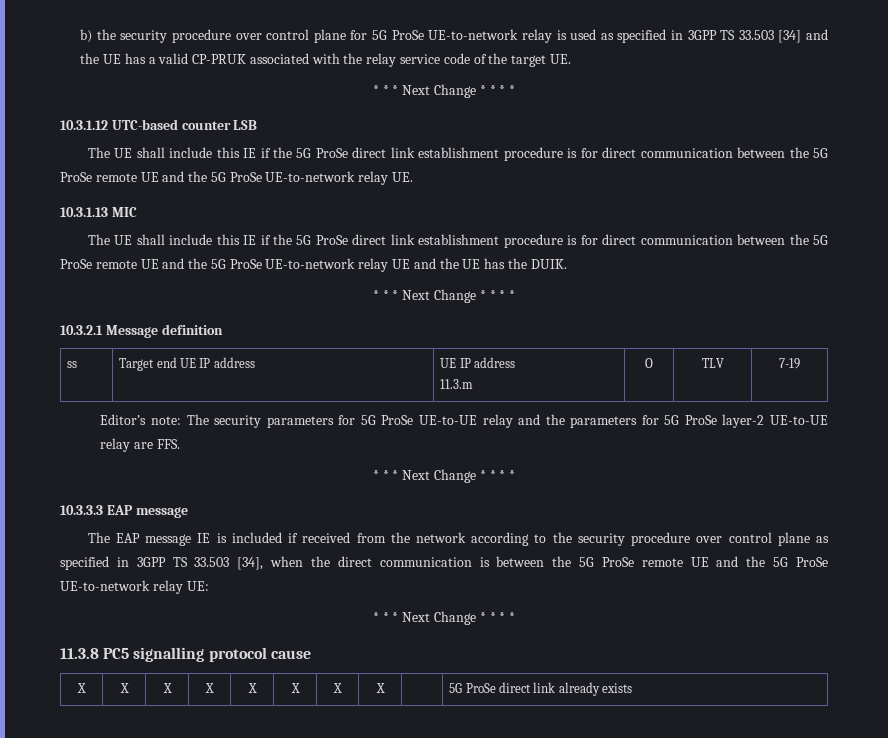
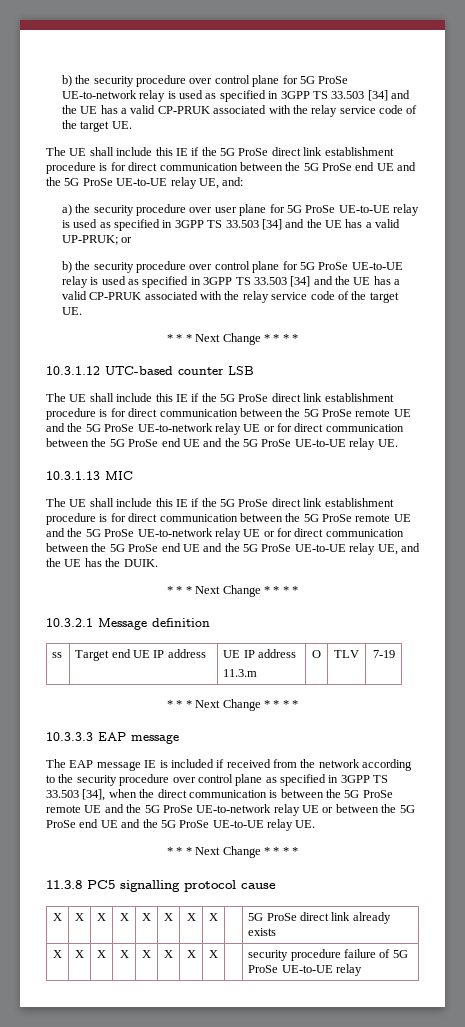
(571, 59) none -> [46,147,394,156] [46,162,417,174] [46,177,244,189] [61,204,420,216] [61,219,401,231] [61,235,133,245] [61,261,403,273] [61,276,401,288] [61,291,399,303] [61,307,82,315] // The UE shall include this IE if the 5G ProSe direct link establishment procedure is for direct communication between the 5G ProSe end UE and the 5G ProSe UE-to-UE relay UE, and: // a) the security procedure over user plane for 5G ProSe UE-to-UE relay is used as specified in 3GPP TS 33.503 [34] and the UE has a valid UP-PRUK; or // b) the security procedure over control plane for 5G ProSe UE-to-UE relay is used as specified in 3GPP TS 33.503 [34] and the UE has a valid CP-PRUK associated with the relay service code of the target UE.
(389, 178) none -> [243,423,404,432] [46,438,376,450] UE or for direct communication between the 5G ProSe end UE and the 5G ProSe UE-to-UE relay
(411, 264) none -> [263,528,404,537] [46,543,398,555] or for direct communication between the 5G ProSe end UE and the 5G ProSe UE-to-UE relay UE,
[100,414,829,428] [100,438,180,452] // Editor’s note: The security parameters for 5G ProSe UE-to-UE relay and the parameters for 5G ProSe layer-2 UE-to-UE relay are FFS. -> (395, 654) none
[186,581,209,591] UE: -> [302,804,415,813] [46,819,316,831] UE or between the 5G ProSe end UE and the 5G ProSe UE-to-UE relay UE.
(633, 688) none -> [53,950,62,958] [75,950,84,958] [97,950,106,958] [119,950,129,958] [142,950,151,958] [164,950,173,958] [186,950,196,958] [209,950,218,958] [248,949,408,961] [248,964,362,976] // X | X | X | X | X | X | X | X | | security procedure failure of 5G ProSe UE-to-UE relay

